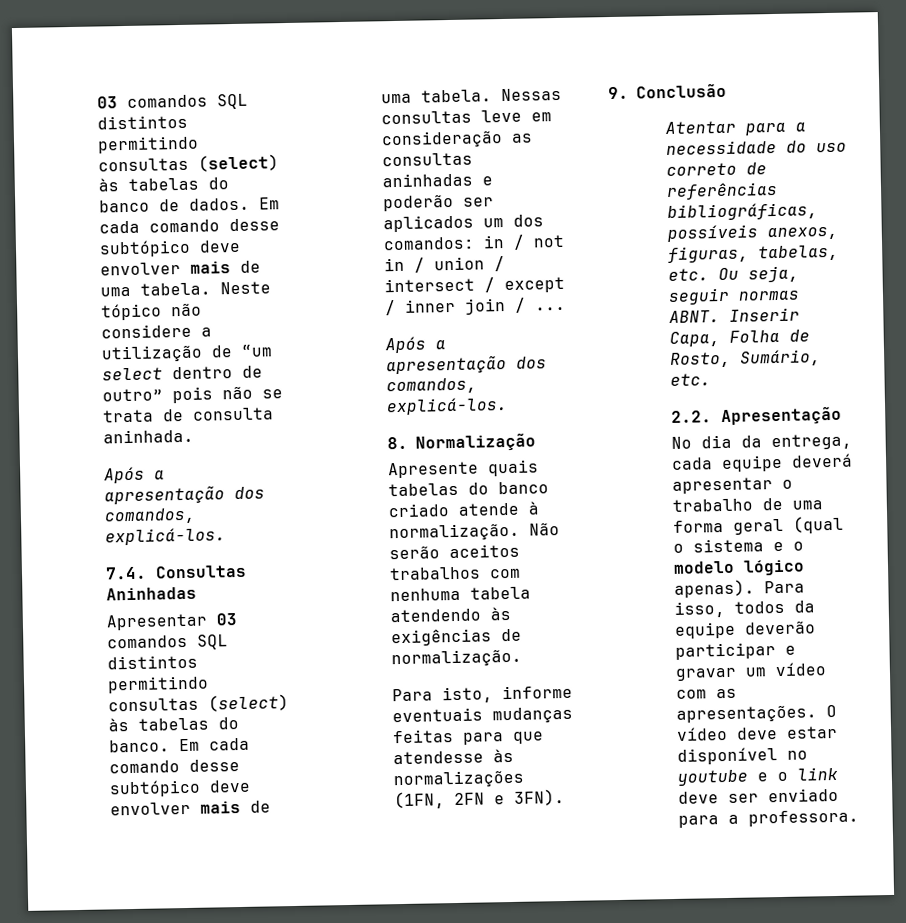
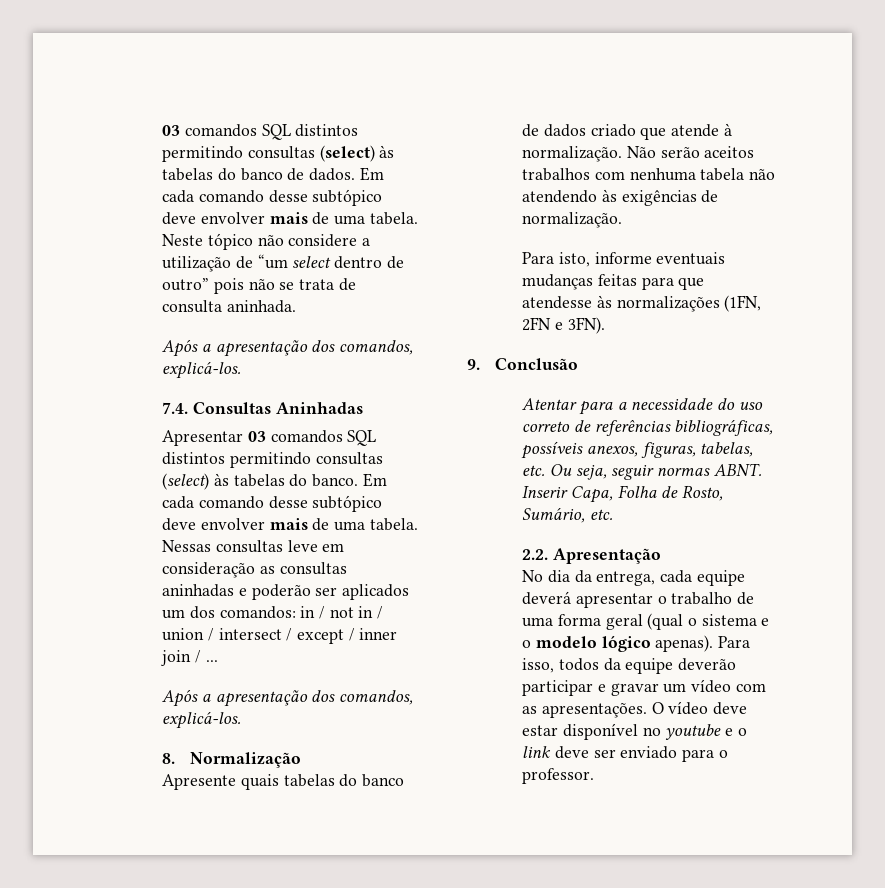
[387,503,450,518] criado -> [522,124,667,140] de dados criado que
(531, 593) none -> [748,169,775,180] não
[727,809,859,827] a professora. -> [718,750,728,758] [522,768,595,784] o professor.

